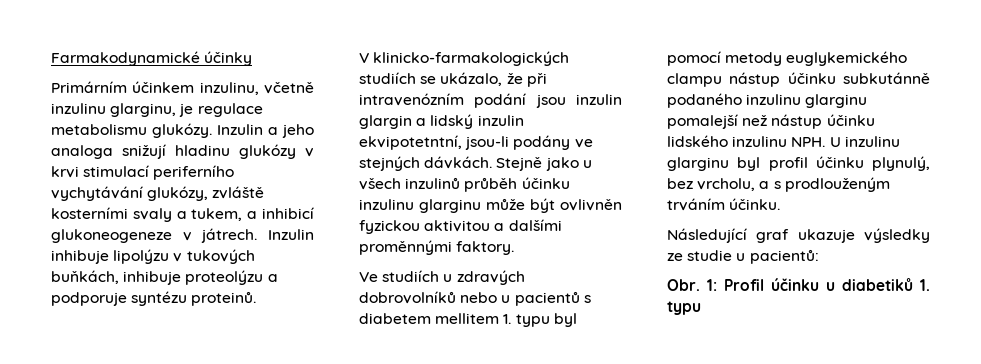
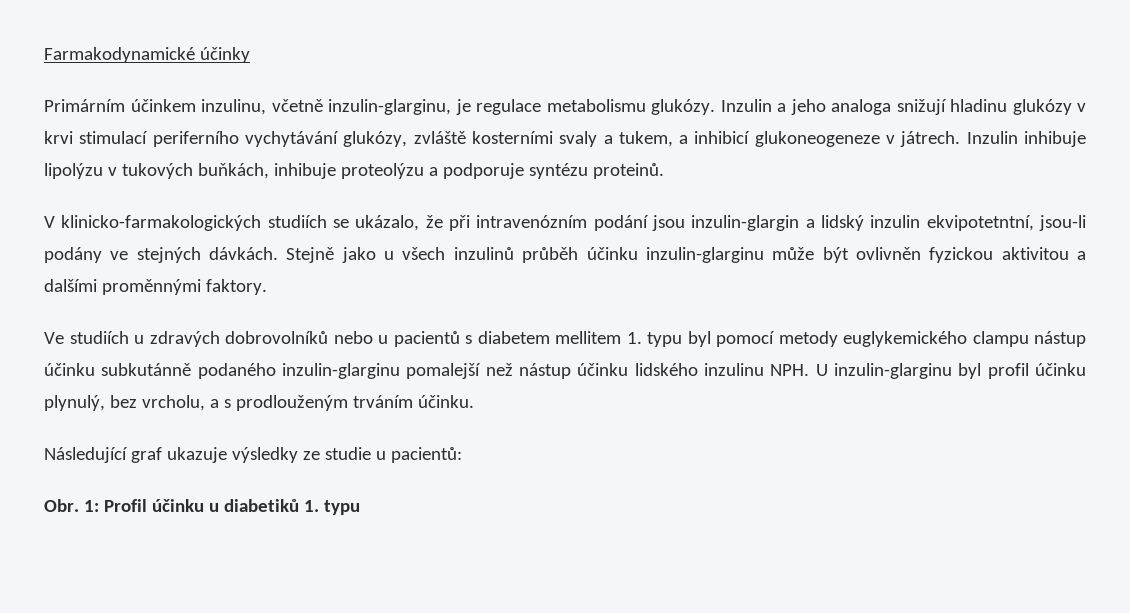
[51,103,177,117] inzulinu glarginu, -> [328,99,451,115] inzulin-glarginu,
[576,94,622,105] [359,115,412,129] inzulin glargin -> [691,215,800,231] inzulin-glargin
[359,199,481,213] inzulinu glarginu -> [645,247,764,263] inzulin-glarginu
[746,94,868,108] inzulinu glarginu -> [281,363,400,379] inzulin-glarginu
[844,136,900,147] [667,157,729,171] inzulinu glarginu -> [834,363,953,379] inzulin-glarginu

